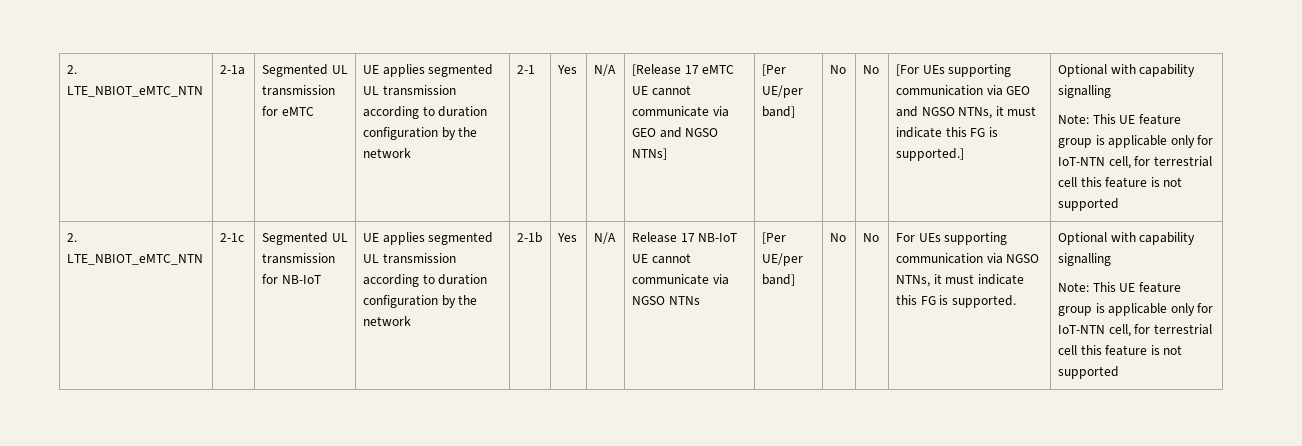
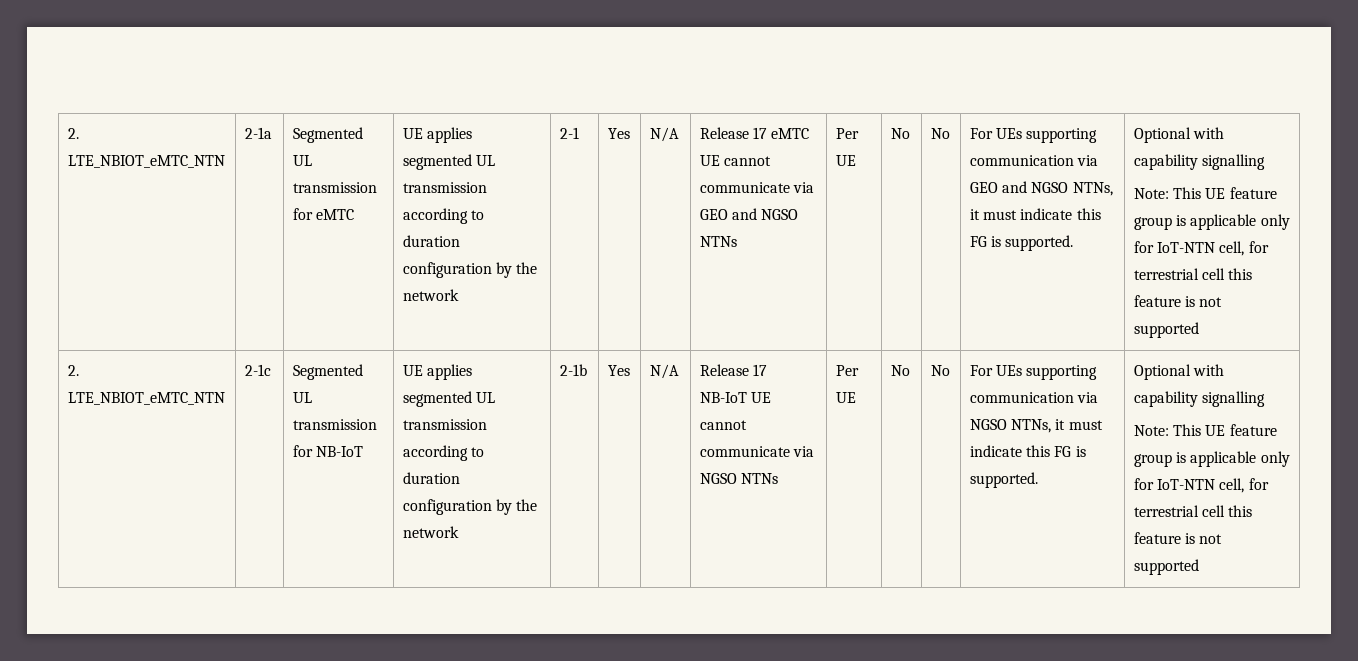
[631,64,681,76] [Release -> [699,127,749,139] Release
[631,148,667,160] [761,64,786,76] [761,85,803,98] [761,106,795,118] [829,65,846,74] [862,65,879,74] [895,64,919,76] NTNs] | [Per UE/per band] | No | No | [For -> [699,236,737,247] [835,128,859,139] [835,155,856,166] [890,128,910,139] [930,128,950,139] [969,128,993,139] NTNs | Per UE | No | No | For
[895,148,964,161] supported.] -> [1005,235,1074,251] supported.
[761,232,786,244] [761,253,803,266] [761,274,795,286] [Per UE/per band] -> [835,365,859,376] [835,392,856,403] Per UE

